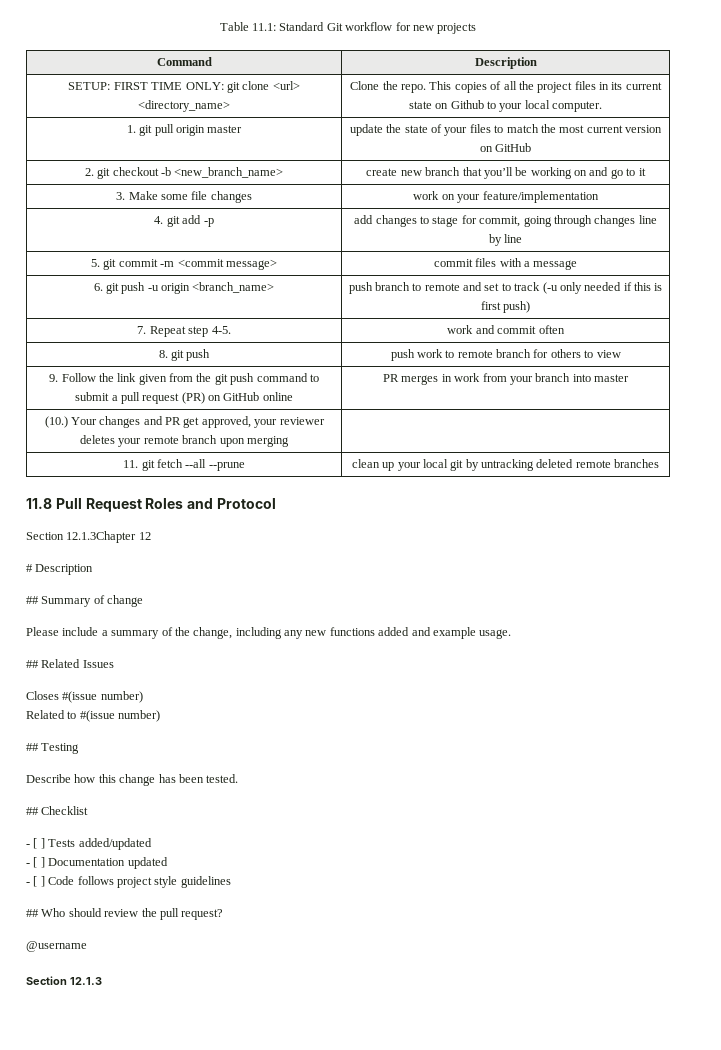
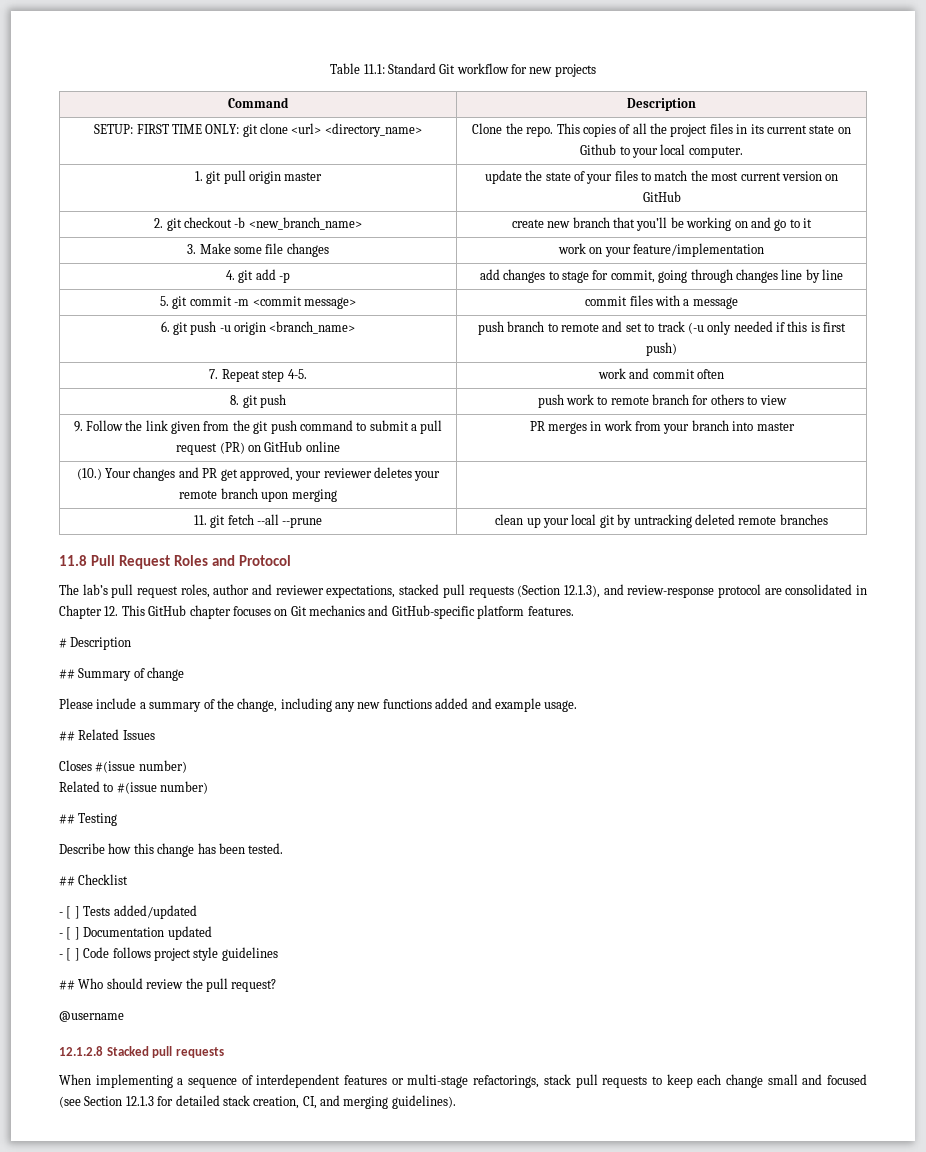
[26,531,151,543] Section 12.1.3Chapter 12 -> [59,584,868,598] [59,605,574,619] The lab’s pull request roles, author and reviewer expectations, stacked pull requests (Section 12.1.3), and review-response protocol are consolidated in Chapter 12. This GitHub chapter focuses on Git mechanics and GitHub-specific platform features.
[26,976,102,985] Section 12.1.3 -> [59,1046,224,1058] [59,1074,868,1088] [59,1095,456,1109] 12.1.2.8 Stacked pull requests // When implementing a sequence of interdependent features or multi-stage refactorings, stack pull requests to keep each change small and focused (see Section 12.1.3 for detailed stack creation, CI, and merging guidelines).

